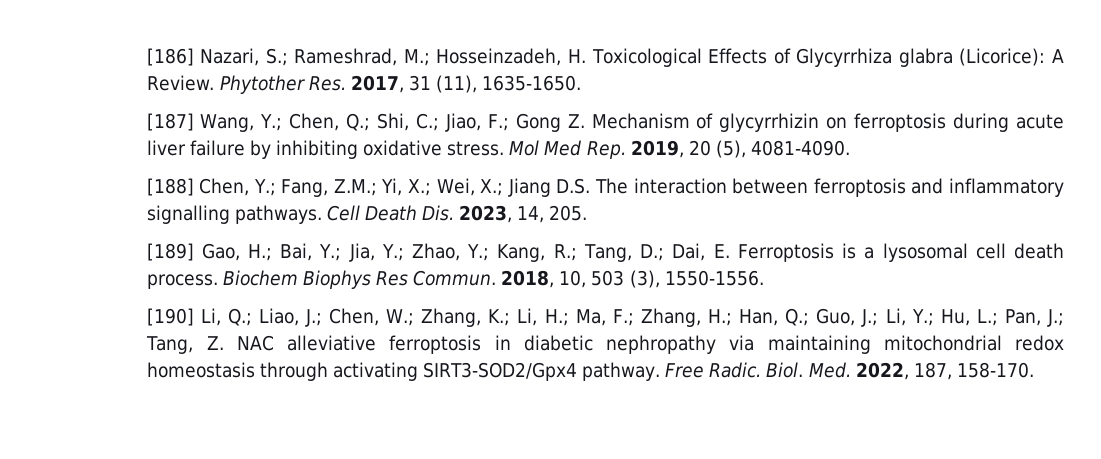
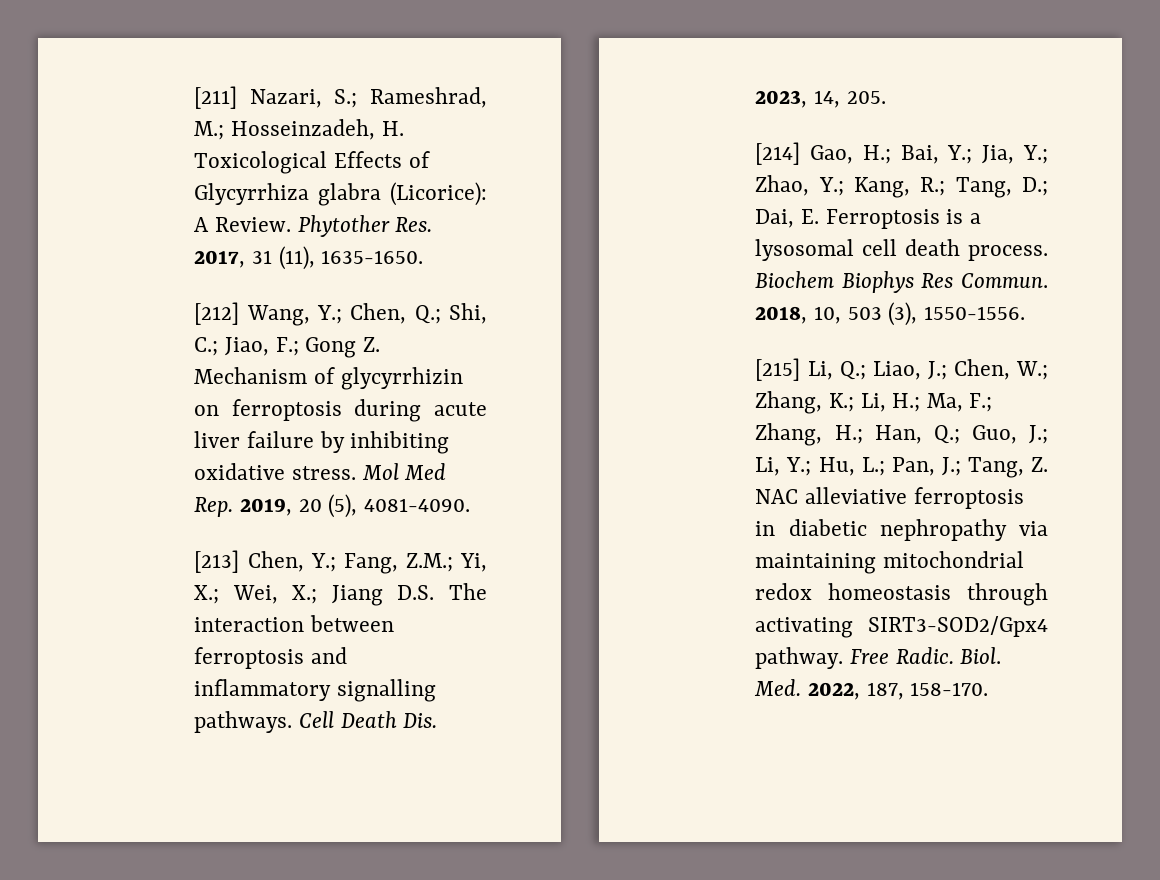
[146,48,194,66] [186] -> [194,86,238,109] [211]
[146,113,194,131] [187] -> [194,302,240,325] [212]
[146,178,194,196] [188] -> [194,550,240,573] [213]
[146,243,194,261] [189] -> [755,142,801,165] [214]
[146,308,194,326] [190] -> [755,358,801,381] [215]

